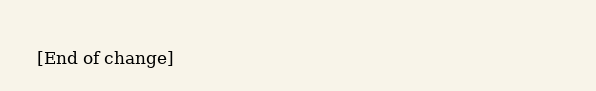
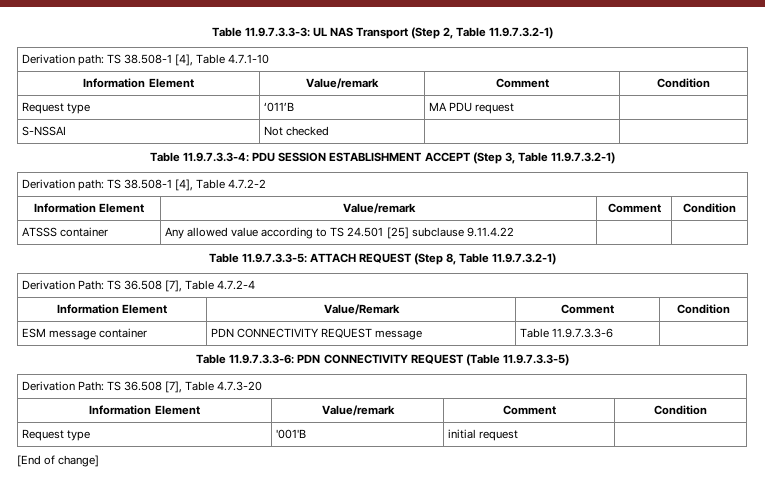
(37, 58) none -> [211,27,554,39] [21,54,270,66] [83,78,194,88] [305,78,379,89] [495,78,549,88] [657,78,710,88] [21,102,90,114] [263,102,294,112] [428,102,514,114] [21,126,66,136] [263,126,329,136] [150,152,615,164] [21,179,267,191] [33,203,145,213] [342,203,416,214] [607,203,661,213] [683,203,736,213] [21,227,108,237] [164,227,514,239] [208,253,557,265] [21,280,256,292] [56,304,168,314] [323,304,400,315] [561,304,614,314] [677,304,730,314] [21,328,147,340] [210,328,423,340] [519,328,613,338] [196,354,569,366] [21,381,263,393] [89,405,200,415] [321,405,395,416] [502,405,556,415] [654,405,707,415] [21,429,90,441] [275,429,306,439] [447,429,518,441] Table 11.9.7.3.3-3: UL NAS Transport (Step 2, Table 11.9.7.3.2-1) // Derivation path: TS 38.508-1 [4], Table 4.7.1-10 // Information Element | Value/remark | Comment | Condition // Request type | ‘011’B | MA PDU request | // S-NSSAI | Not checked | | // Table 11.9.7.3.3-4: PDU SESSION ESTABLISHMENT ACCEPT (Step 3, Table 11.9.7.3.2-1) // Derivation path: TS 38.508-1 [4], Table 4.7.2-2 // Information Element | Value/remark | Comment | Condition // ATSSS container | Any allowed value according to TS 24.501 [25] subclause 9.11.4.22 | | // Table 11.9.7.3.3-5: ATTACH REQUEST (Step 8, Table 11.9.7.3.2-1) // Derivation Path: TS 36.508 [7], Table 4.7.2-4 // Information Element | Value/Remark | Comment | Condition // ESM message container | PDN CONNECTIVITY REQUEST message | Table 11.9.7.3.3-6 | // Table 11.9.7.3.3-6: PDN CONNECTIVITY REQUEST (Table 11.9.7.3.3-5) // Derivation Path: TS 36.508 [7], Table 4.7.3-20 // Information Element | Value/remark | Comment | Condition // Request type | '001'B | initial request | //

